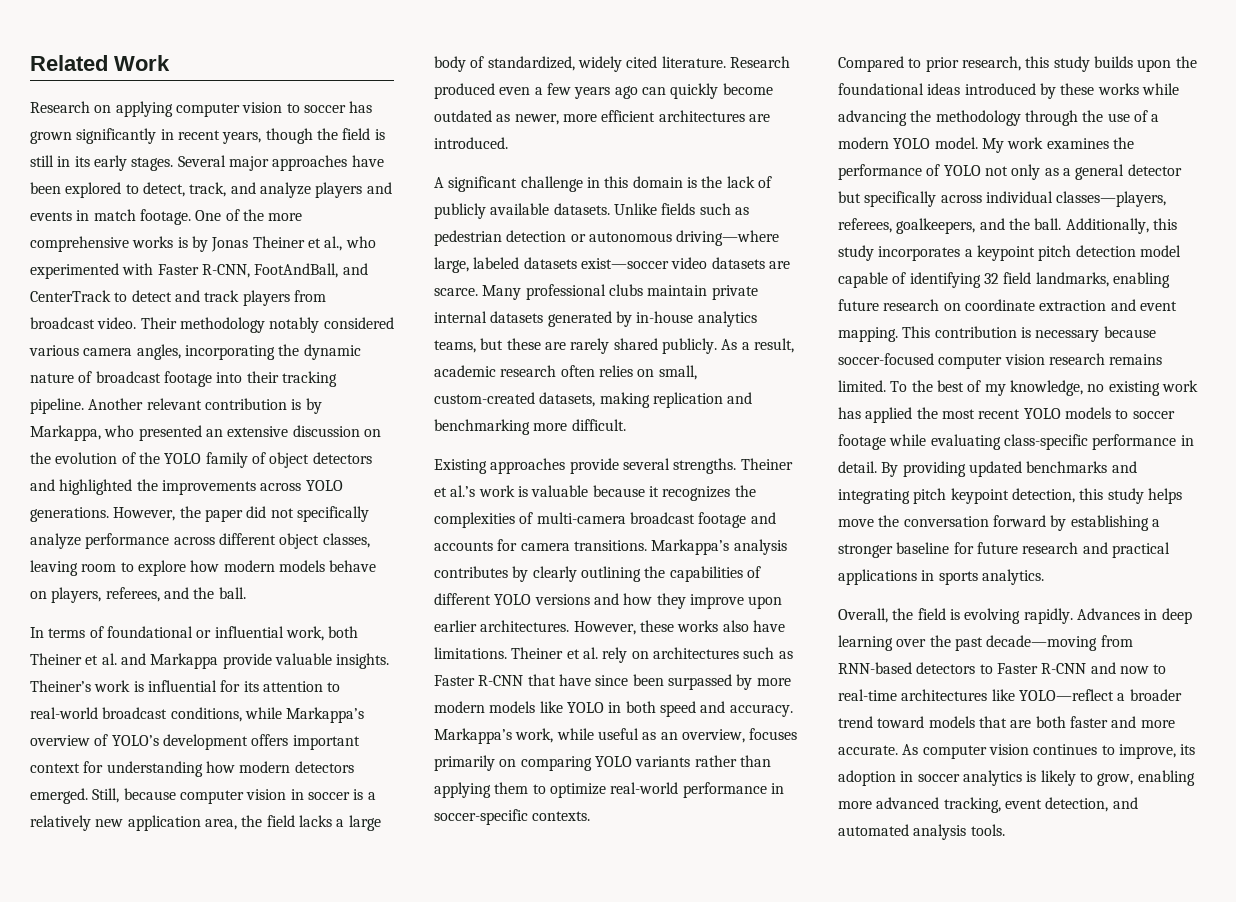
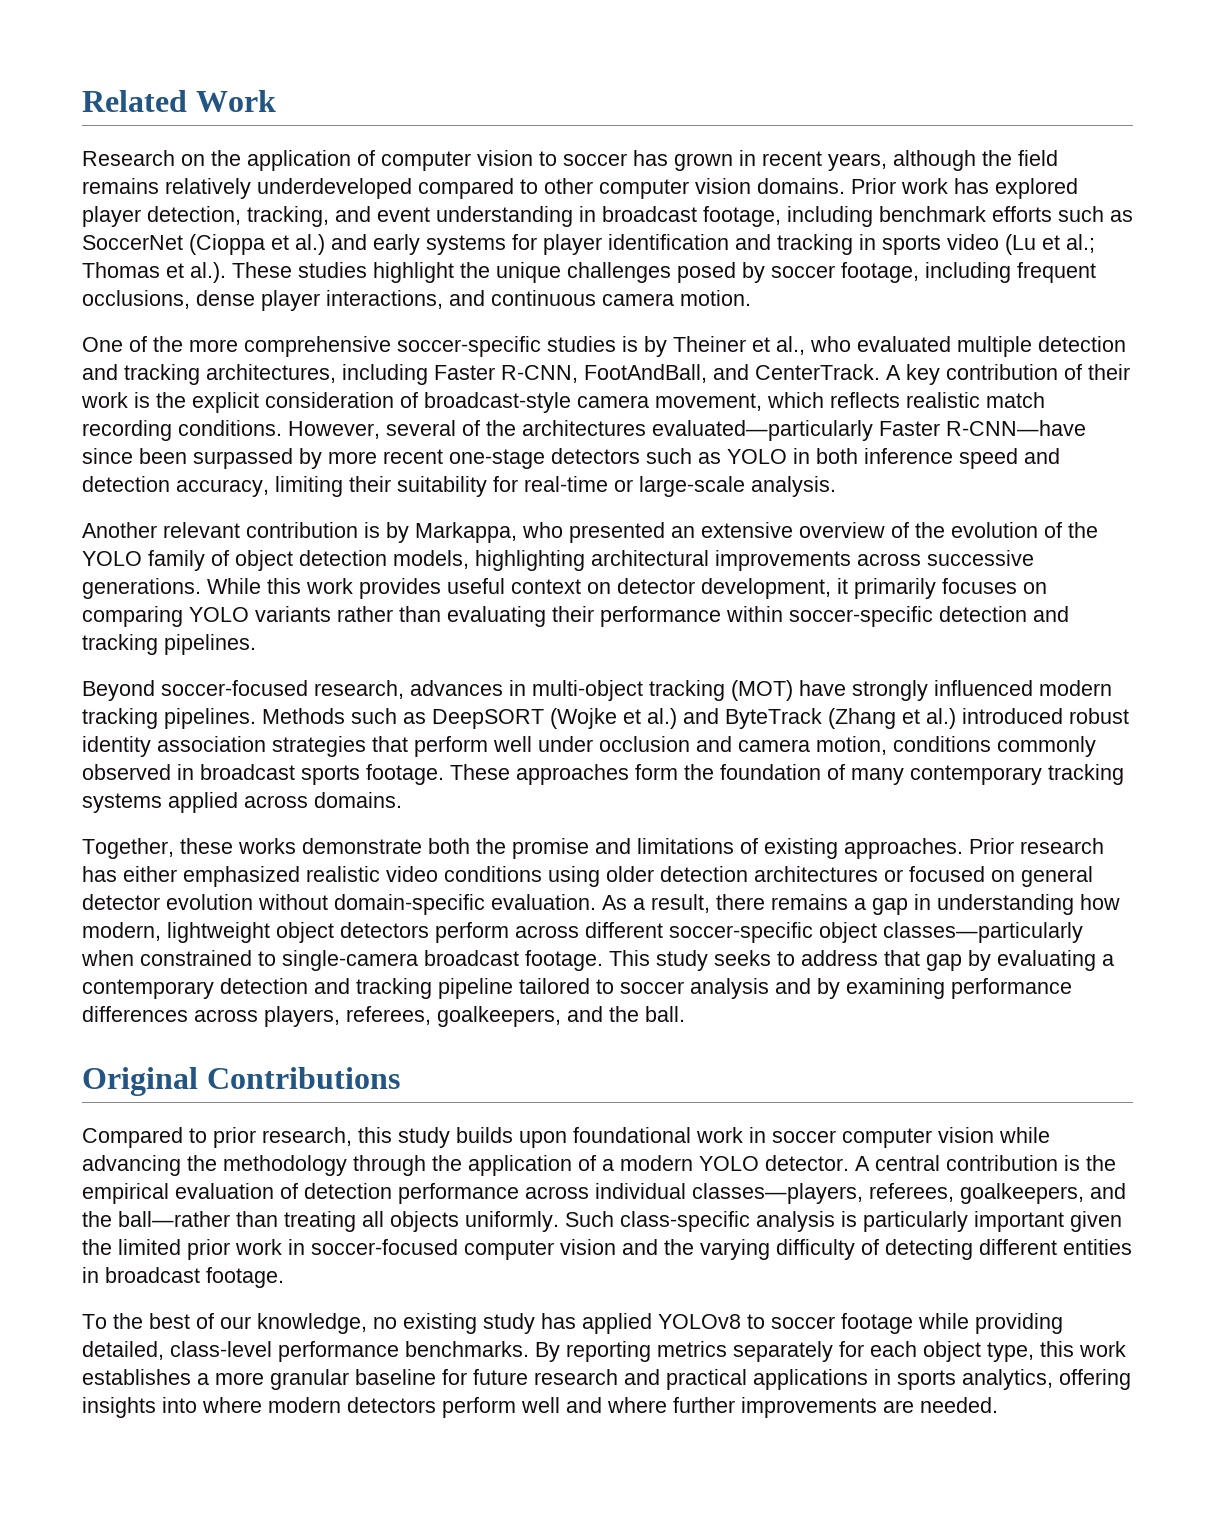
[115,101,173,117] applying -> [211,150,375,171] the application of
[76,128,157,144] significantly -> (733, 162) none
[265,128,385,144] [30,155,384,171] [30,182,392,198] [30,209,191,225] though the field is still in its early stages. Several major approaches have been explored to detect, track, and analyze players and events in match footage. -> [893,150,1058,171] [82,178,1078,199] [82,206,1133,227] [82,234,1095,255] [82,262,1096,283] [82,290,751,311] although the field remains relatively underdeveloped compared to other computer vision domains. Prior work has explored player detection, tracking, and event understanding in broadcast footage, including benchmark efforts such as SoccerNet (Cioppa et al.) and early systems for player identification and tracking in sports video (Lu et al.; Thomas et al.). These studies highlight the unique challenges posed by soccer footage, including frequent occlusions, dense player interactions, and continuous camera motion. //
[132,236,249,252] works is by Jonas -> [397,336,667,357] soccer-specific studies is by
[30,263,368,279] [30,290,326,306] [30,317,394,333] [29,344,361,360] [30,371,337,387] [30,398,84,414] experimented with Faster R-CNN, FootAndBall, and CenterTrack to detect and track players from broadcast video. Their methodology notably considered various camera angles, incorporating the dynamic nature of broadcast footage into their tracking pipeline. -> [857,336,1126,357] [82,364,1130,385] [81,392,1045,413] [82,420,1086,441] [82,448,1060,469] [82,476,836,497] evaluated multiple detection and tracking architectures, including Faster R-CNN, FootAndBall, and CenterTrack. A key contribution of their work is the explicit consideration of broadcast-style camera movement, which reflects realistic match recording conditions. However, several of the architectures evaluated—particularly Faster R-CNN—have since been surpassed by more recent one-stage detectors such as YOLO in both inference speed and detection accuracy, limiting their suitability for real-time or large-scale analysis. //
[292,425,381,437] discussion on -> [799,522,909,538] overview of
[312,452,372,464] [30,479,343,495] [30,506,369,522] [30,533,370,549] [30,560,377,576] [30,587,246,603] [30,626,359,641] [30,653,390,669] [30,680,341,692] [30,707,365,723] [30,734,360,750] [30,761,354,777] [30,788,376,804] [30,815,381,831] [434,56,790,72] [434,83,773,99] [434,110,770,125] [434,137,508,149] [434,176,772,192] [434,203,749,219] [434,230,780,246] [434,257,790,273] [434,284,758,300] [434,311,757,327] [434,338,794,354] [434,365,697,380] [434,392,753,408] [434,419,626,435] [434,458,793,474] [434,485,756,501] [434,512,776,528] [434,539,787,555] [434,566,761,582] [434,593,783,609] [434,620,785,635] [434,647,793,663] [434,674,791,690] [434,701,793,717] [434,728,798,744] [434,755,495,771] detectors and highlighted the improvements across YOLO generations. However, the paper did not specifically analyze performance across different object classes, leaving room to explore how modern models behave on players, referees, and the ball. // In terms of foundational or influential work, both Theiner et al. and Markappa provide valuable insights. Theiner’s work is influential for its attention to real-world broadcast conditions, while Markappa’s overview of YOLO’s development offers important context for understanding how modern detectors emerged. Still, because computer vision in soccer is a relatively new application area, the field lacks a large body of standardized, widely cited literature. Research produced even a few years ago can quickly become outdated as newer, more efficient architectures are introduced. // A significant challenge in this domain is the lack of publicly available datasets. Unlike fields such as pedestrian detection or autonomous driving—where large, labeled datasets exist—soccer video datasets are scarce. Many professional clubs maintain private internal datasets generated by in-house analytics teams, but these are rarely shared publicly. As a result, academic research often relies on small, custom-created datasets, making replication and benchmarking more difficult. // Existing approaches provide several strengths. Theiner et al.’s work is valuable because it recognizes the complexities of multi-camera broadcast footage and accounts for camera transitions. Markappa’s analysis contributes by clearly outlining the capabilities of different YOLO versions and how they improve upon earlier architectures. However, these works also have limitations. Theiner et al. rely on architectures such as Faster R-CNN that have since been surpassed by more modern models like YOLO in both speed and accuracy. Markappa’s work, while useful as an overview, focuses primarily -> [299,550,1034,571] [82,578,1017,599] detection models, highlighting architectural improvements across successive generations. While this work provides useful context on detector development, it primarily focuses
[434,782,784,798] [434,809,591,825] applying them to optimize real-world performance in soccer-specific contexts. -> [447,606,1069,627] [82,634,256,655] [82,680,1112,701] [82,708,1129,729] [82,736,1096,757] [82,764,1124,785] [82,792,402,813] [82,838,1104,859] [82,866,1093,887] [82,894,1120,915] [82,922,1083,943] [81,950,1114,971] [82,978,1072,999] [82,1006,685,1027] [82,1067,400,1096] evaluating their performance within soccer-specific detection and tracking pipelines. // Beyond soccer-focused research, advances in multi-object tracking (MOT) have strongly influenced modern tracking pipelines. Methods such as DeepSORT (Wojke et al.) and ByteTrack (Zhang et al.) introduced robust identity association strategies that perform well under occlusion and camera motion, conditions commonly observed in broadcast sports footage. These approaches form the foundation of many contemporary tracking systems applied across domains. // Together, these works demonstrate both the promise and limitations of existing approaches. Prior research has either emphasized realistic video conditions using older detection architectures or focused on general detector evolution without domain-specific evaluation. As a result, there remains a gap in understanding how modern, lightweight object detectors perform across different soccer-specific object classes—particularly when constrained to single-camera broadcast footage. This study seeks to address that gap by evaluating a contemporary detection and tracking pipeline tailored to soccer analysis and by examining performance differences across players, referees, goalkeepers, and the ball. // Original Contributions
[1175,56,1197,68] [838,83,1139,99] the foundational ideas introduced by these works -> [573,1127,994,1148] foundational work in soccer computer vision
[1107,113,1130,122] use -> [468,1155,572,1176] application
[934,137,1134,153] [838,164,1182,180] [838,191,937,207] model. My work examines the performance of YOLO not only as a general detector but specifically -> [765,1155,1116,1171] [82,1183,519,1204] detector. A central contribution is the empirical evaluation of detection performance
[1034,218,1177,234] [838,245,1181,261] [838,272,1170,288] [838,299,1177,311] [838,326,1156,342] [838,353,1163,369] [838,380,886,392] ball. Additionally, this study incorporates a keypoint pitch detection model capable of identifying 32 field landmarks, enabling future research on coordinate extraction and event mapping. This contribution is necessary because soccer-focused computer vision research remains limited. -> [118,1211,1122,1232] [82,1239,1132,1260] [82,1267,284,1288] ball—rather than treating all objects uniformly. Such class-specific analysis is particularly important given the limited prior work in soccer-focused computer vision and the varying difficulty of detecting different entities in broadcast footage. //
[984,384,1006,396] my -> [220,1316,251,1329] our
[1161,380,1198,392] work -> [483,1313,535,1334] study
[916,407,1175,419] [838,434,1194,450] [838,461,1137,477] [838,488,1182,504] [838,515,1160,531] [838,544,893,558] the most recent YOLO models to soccer footage while evaluating class-specific performance in detail. By providing updated benchmarks and integrating pitch keypoint detection, this study helps move the conversation forward by establishing a stronger -> [658,1313,1063,1334] [82,1341,1126,1362] [82,1369,349,1390] YOLOv8 to soccer footage while providing detailed, class-level performance benchmarks. By reporting metrics separately for each object type, this work establishes a more granular
[981,569,1044,585] [838,608,1192,624] [838,635,1133,651] [838,662,1167,674] [838,689,1182,701] [838,716,1175,728] [838,744,1196,759] [838,770,1195,786] [838,797,1138,813] [838,824,1005,840] analytics. // Overall, the field is evolving rapidly. Advances in deep learning over the past decade—moving from RNN-based detectors to Faster R-CNN and now to real-time architectures like YOLO—reflect a broader trend toward models that are both faster and more accurate. As computer vision continues to improve, its adoption in soccer analytics is likely to grow, enabling more advanced tracking, event detection, and automated analysis tools. -> [962,1369,1131,1390] [82,1397,998,1418] analytics, offering insights into where modern detectors perform well and where further improvements are needed.

